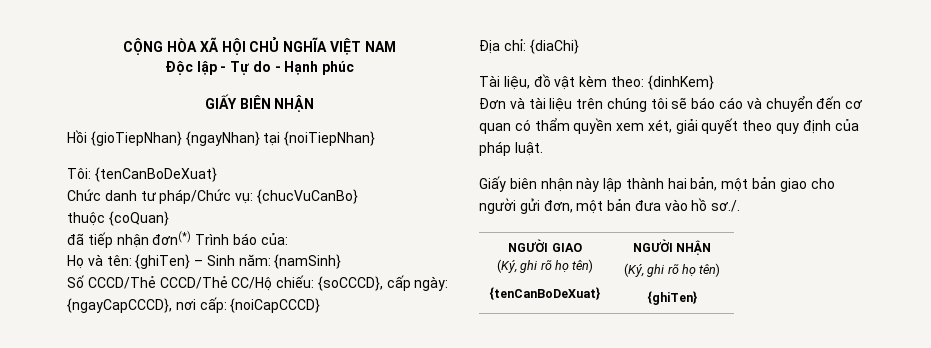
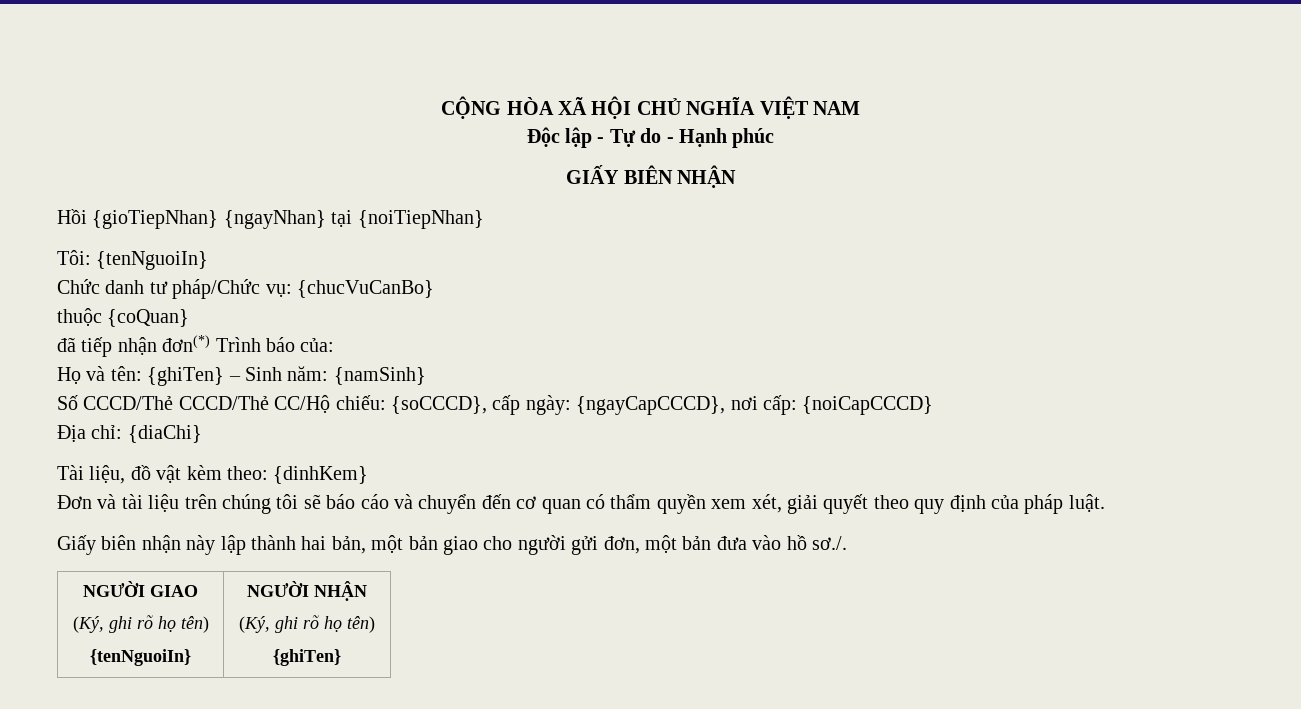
[94,167,217,182] {tenCanBoDeXuat} -> [96,251,209,270] {tenNguoiIn}
[489,287,600,300] {tenCanBoDeXuat} -> [90,649,191,666] {tenNguoiIn}

